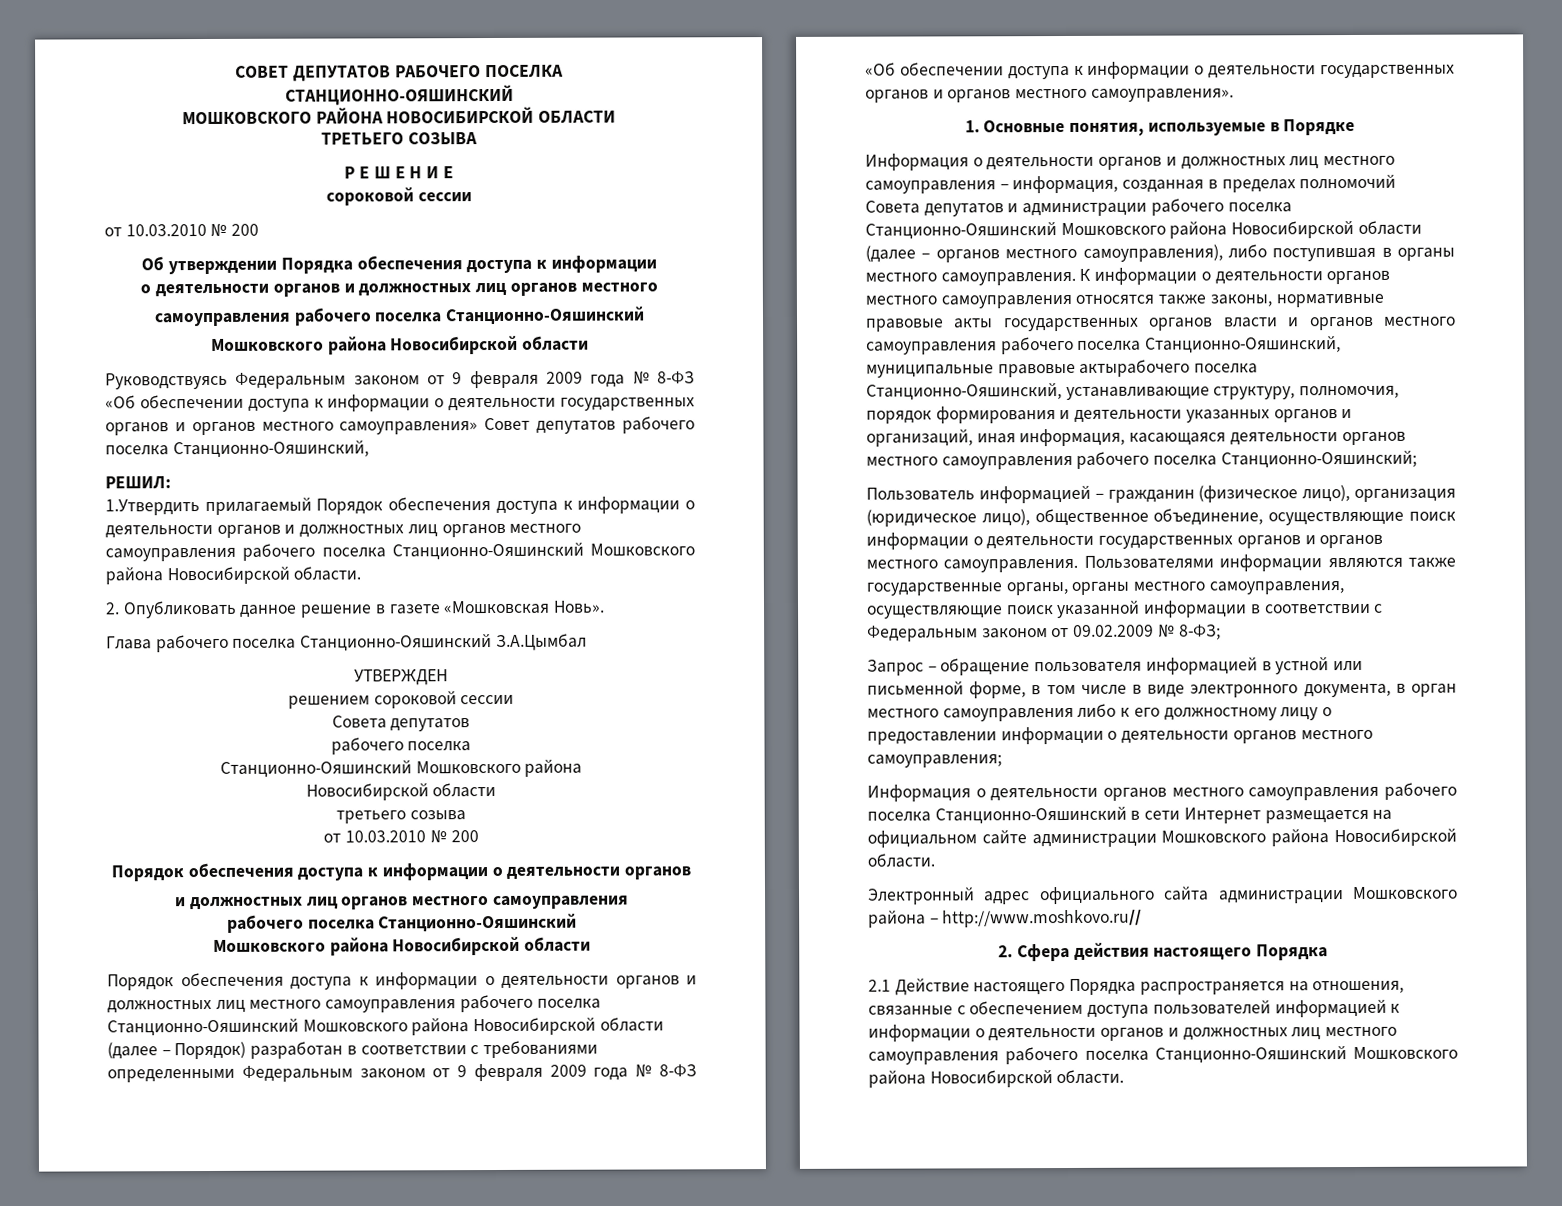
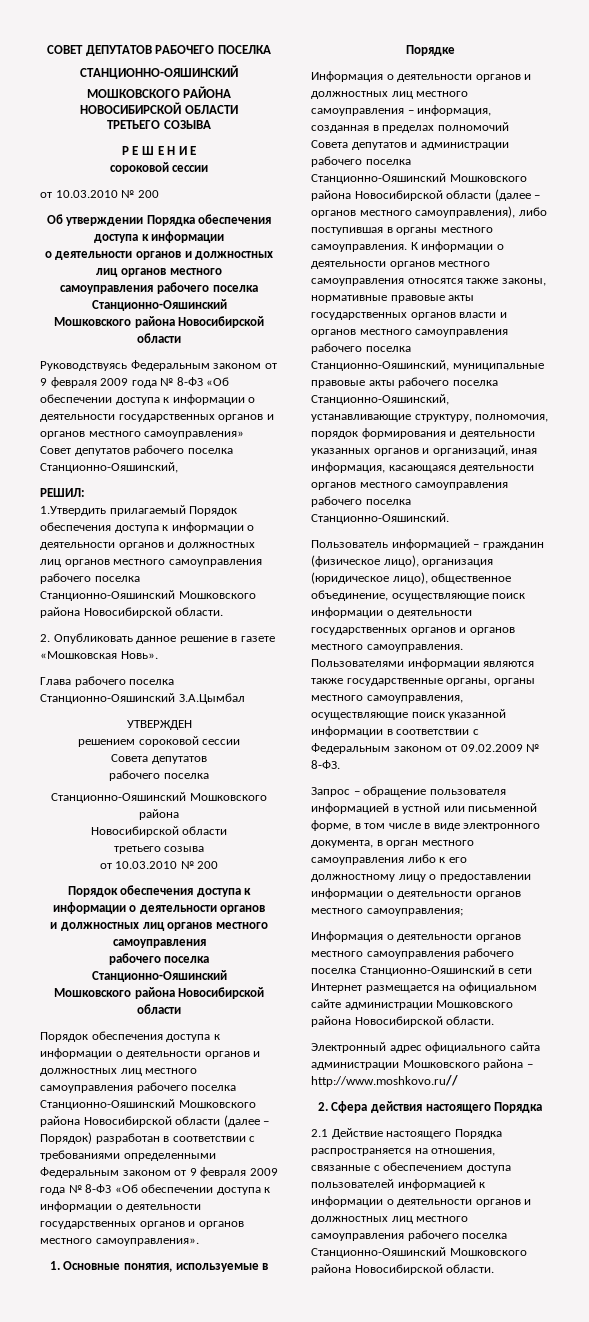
[1079,359,1191,377] актырабочего -> [368,377,450,388] акты рабочего
[1220,450,1417,469] Станционно-Ояшинский; -> [311,513,449,524] Станционно-Ояшинский.
[1178,624,1221,640] 8-ФЗ; -> [311,760,340,769] 8-ФЗ.

